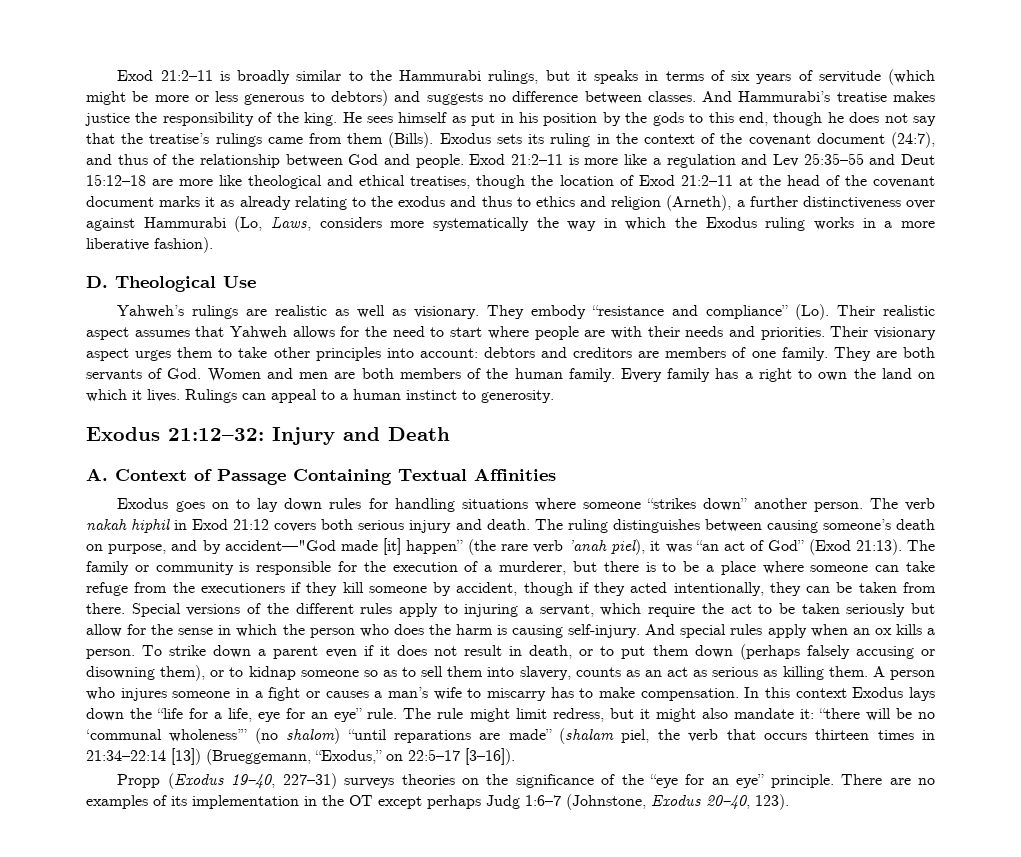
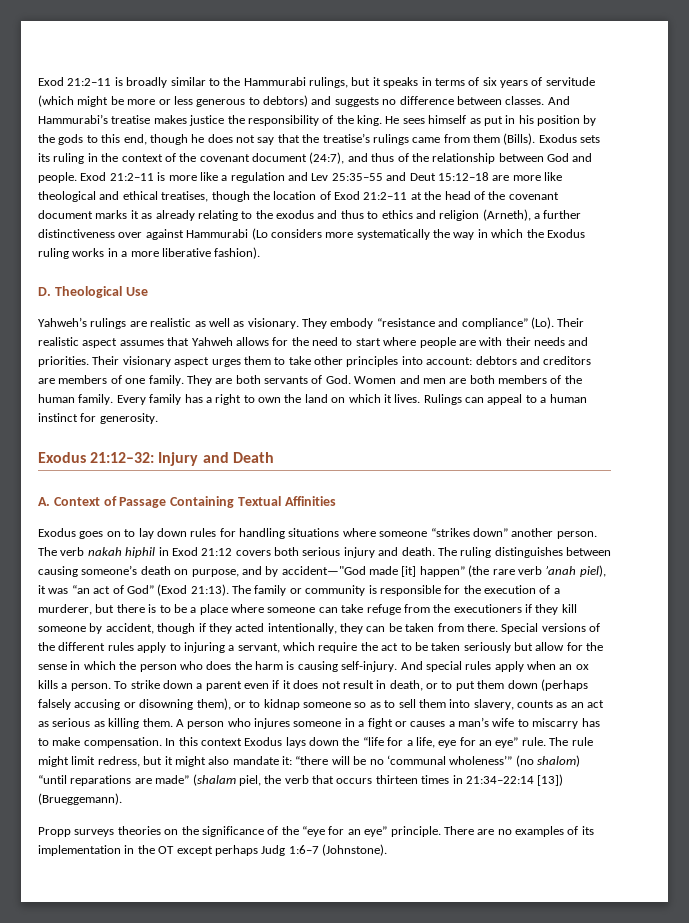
[234,216,311,232] (Lo, Laws, -> [251,228,268,240] (Lo
[462,390,476,400] to -> [80,413,97,422] for
[206,748,515,765] [117,773,337,789] (Brueggemann, “Exodus,” on 22:5–17 [3–16]). // Propp (Exodus 19–40, 227–31) -> [38,793,122,805] [38,827,71,837] (Brueggemann). // Propp
[566,794,789,810] (Johnstone, Exodus 20–40, 123). -> [322,844,387,856] (Johnstone).

